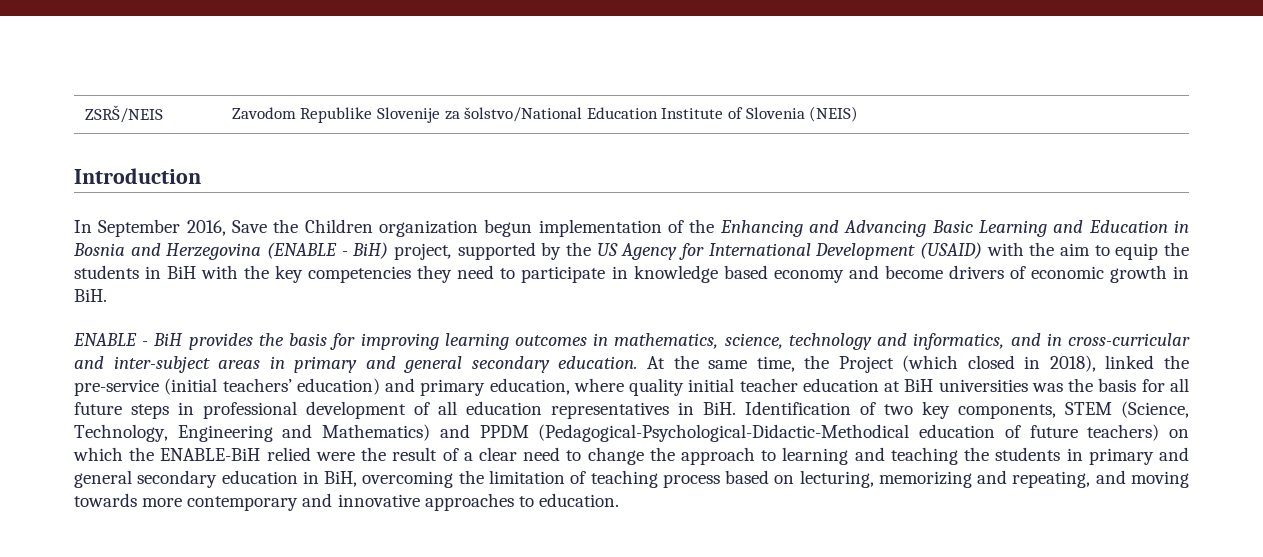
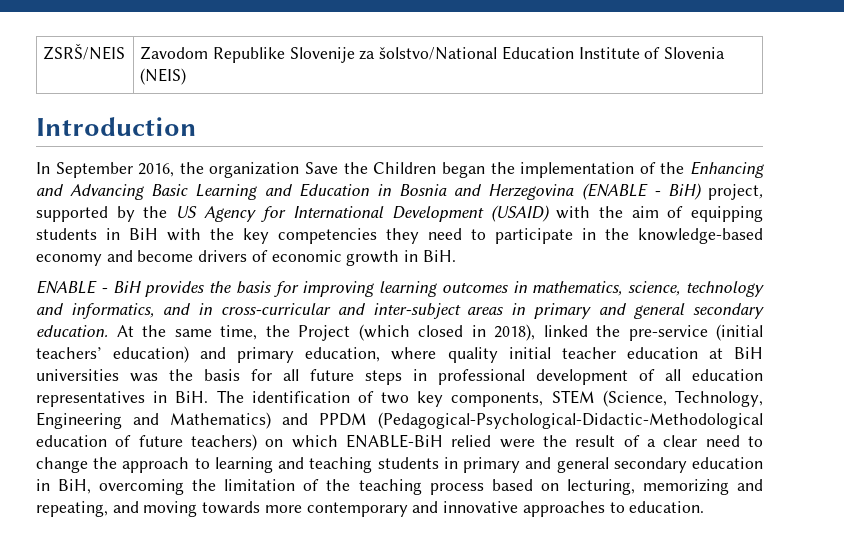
(226, 228) none -> [179,162,300,178] the organization
[379,219,533,237] organization begun -> [441,162,515,178] began the
[1094,242,1189,260] to equip the -> [667,206,764,222] of equipping
[633,265,768,283] knowledge based -> [605,228,763,244] the knowledge-based
[745,401,851,415] Identification -> [216,390,350,403] The identification
[538,424,910,442] (Pedagogical-Psychological-Didactic-Methodical -> [378,412,763,429] (Pedagogical-Psychological-Didactic-Methodological
[129,447,155,461] the -> (338, 441) none
[964,447,990,461] the -> (373, 465) none
(587, 477) none -> [326,479,351,491] the

